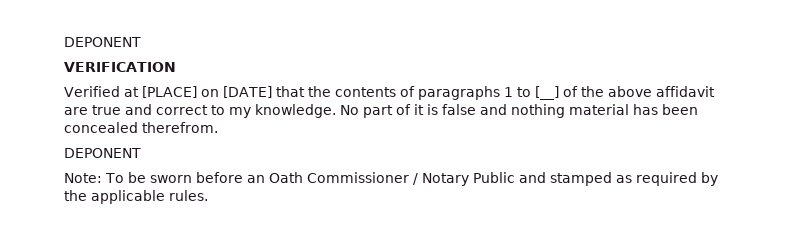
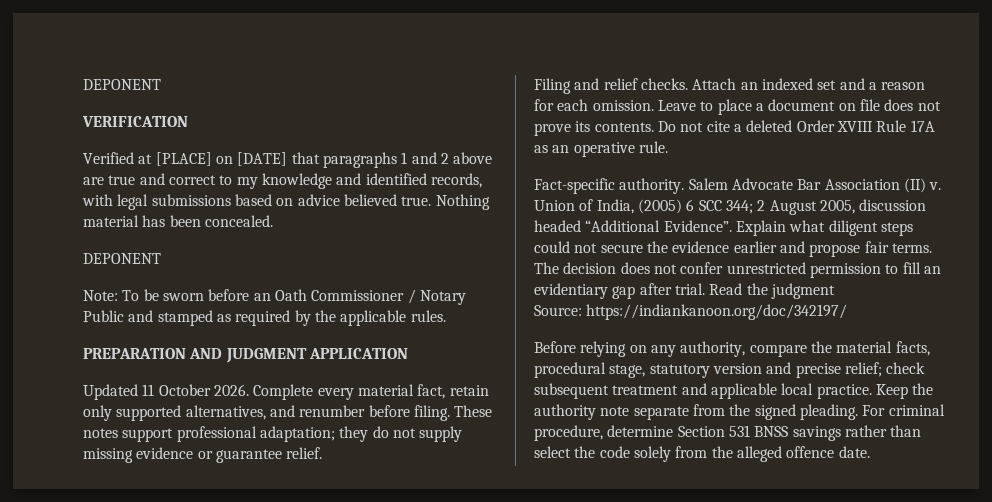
[307,86,715,100] the contents of paragraphs 1 to [__] of the above affidavit -> [322,152,493,168] paragraphs 1 and 2 above
[255,104,565,118] knowledge. No part of it is false and nothing -> [261,173,482,189] [82,194,490,210] knowledge and identified records, with legal submissions based on advice believed true. Nothing
[64,122,218,133] concealed therefrom. -> [204,215,273,227] concealed.
(208, 195) none -> [83,348,408,363] [83,384,489,400] [83,405,493,421] [83,426,463,442] [83,447,323,463] [534,78,926,94] [534,99,941,115] [534,120,935,136] [534,141,668,157] [534,178,942,194] [534,199,927,215] [534,220,913,236] [534,241,932,257] [534,262,941,278] [534,283,835,299] [534,304,848,320] [534,341,930,357] [534,362,926,378] [534,383,934,399] [534,404,945,420] [534,425,922,441] [534,446,870,462] // PREPARATION AND JUDGMENT APPLICATION // Updated 11 October 2026. Complete every material fact, retain only supported alternatives, and renumber before filing. These notes support professional adaptation; they do not supply missing evidence or guarantee relief. // Filing and relief checks. Attach an indexed set and a reason for each omission. Leave to place a document on file does not prove its contents. Do not cite a deleted Order XVIII Rule 17A as an operative rule. // Fact-specific authority. Salem Advocate Bar Association (II) v. Union of India, (2005) 6 SCC 344; 2 August 2005, discussion headed “Additional Evidence”. Explain what diligent steps could not secure the evidence earlier and propose fair terms. The decision does not confer unrestricted permission to fill an evidentiary gap after trial. Read the judgment // Source: https://indiankanoon.org/doc/342197/ // Before relying on any authority, compare the material facts, procedural stage, statutory version and precise relief; check subsequent treatment and applicable local practice. Keep the authority note separate from the signed pleading. For criminal procedure, determine Section 531 BNSS savings rather than select the code solely from the alleged offence date.

